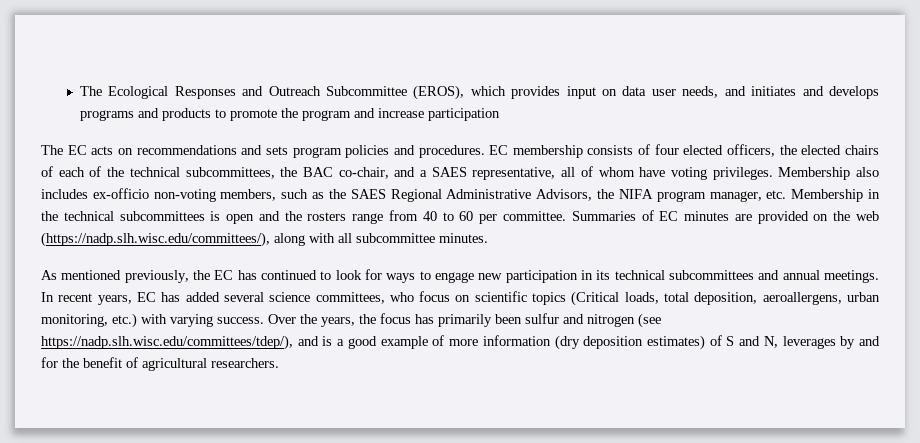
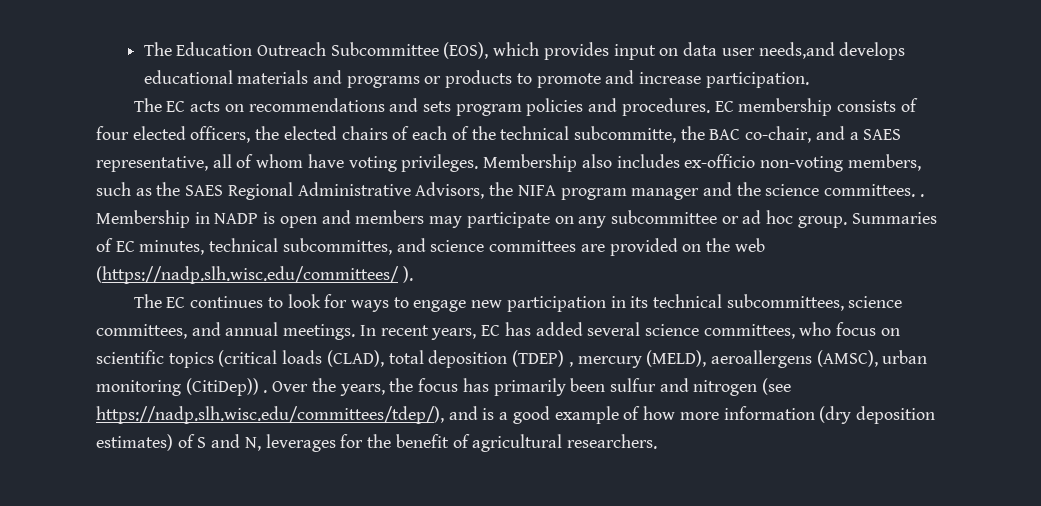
[79,86,264,99] The Ecological Responses and -> [143,42,253,56] The Education
[413,85,465,100] (EROS), -> [443,42,489,59] (EOS),
[682,86,880,99] [79,108,159,121] needs, and initiates and develops programs and -> [758,42,906,60] [143,70,442,88] needs,and develops educational materials and programs or
[280,108,351,121] the program -> (601, 80) none
[427,108,500,121] participation -> [705,72,809,88] participation.
[185,167,275,179] subcommittees, -> [573,126,676,143] subcommitte,
[709,189,881,202] [41,210,730,224] manager, etc. Membership in the technical subcommittees is open and the rosters range from 40 to 60 per committee. Summaries of EC minutes -> [631,182,924,200] [96,210,937,228] [96,238,577,255] manager and the science committees. . Membership in NADP is open and members may participate on any subcommittee or ad hoc group. Summaries of EC minutes, technical subcommittes, and science committees
[41,232,488,247] [41,270,317,283] (https://nadp.slh.wisc.edu/committees/), along with all subcommittee minutes. // As mentioned previously, the EC has continued -> [96,266,413,284] [133,294,264,308] (https://nadp.slh.wisc.edu/committees/ ). // The EC continues
[669,270,754,280] subcommittees -> [726,294,903,311] [96,324,187,339] subcommittees, science committees,
[571,291,880,306] [41,313,264,328] (Critical loads, total deposition, aeroallergens, urban monitoring, etc.) with varying success. -> [218,350,928,368] [96,378,268,396] (critical loads (CLAD), total deposition (TDEP) , mercury (MELD), aeroallergens (AMSC), urban monitoring (CitiDep)) .
(445, 340) none -> [643,406,676,420] how
[840,336,880,349] by and -> (336, 443) none

